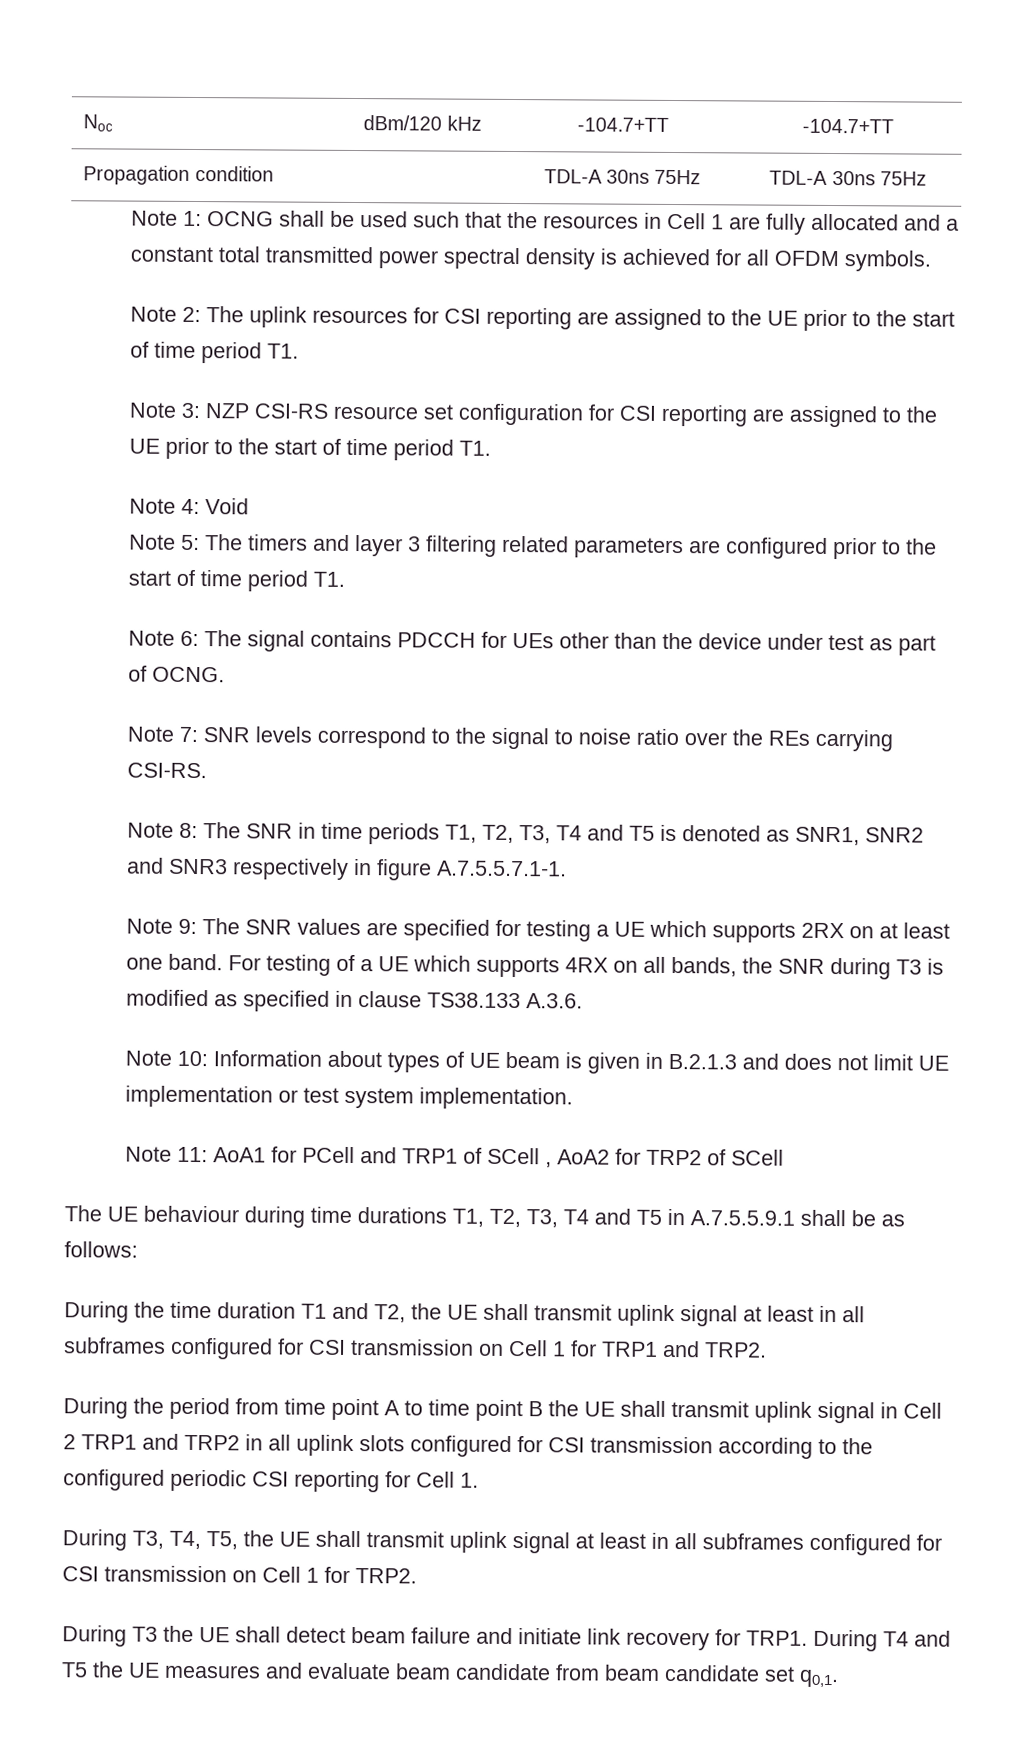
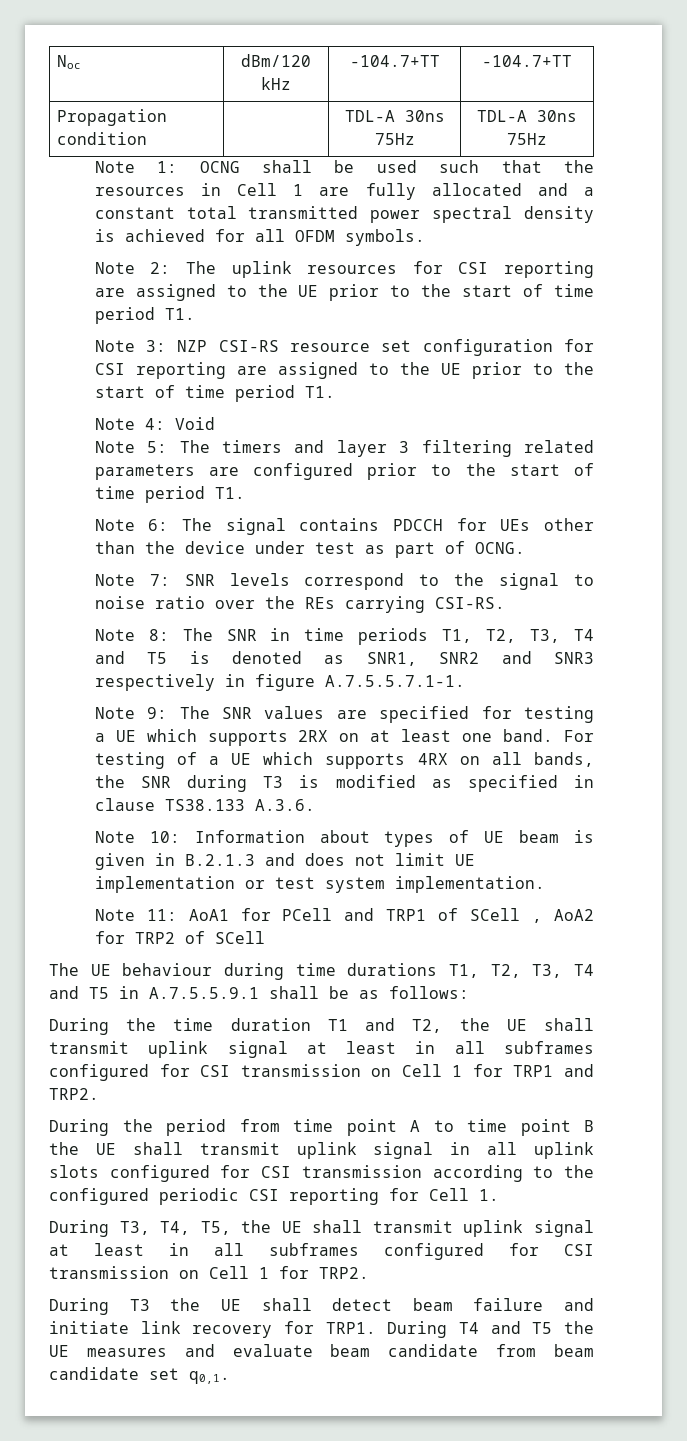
[903,1402,942,1419] [63,1433,263,1451] Cell 2 TRP1 and TRP2 in -> (471, 1148) none

